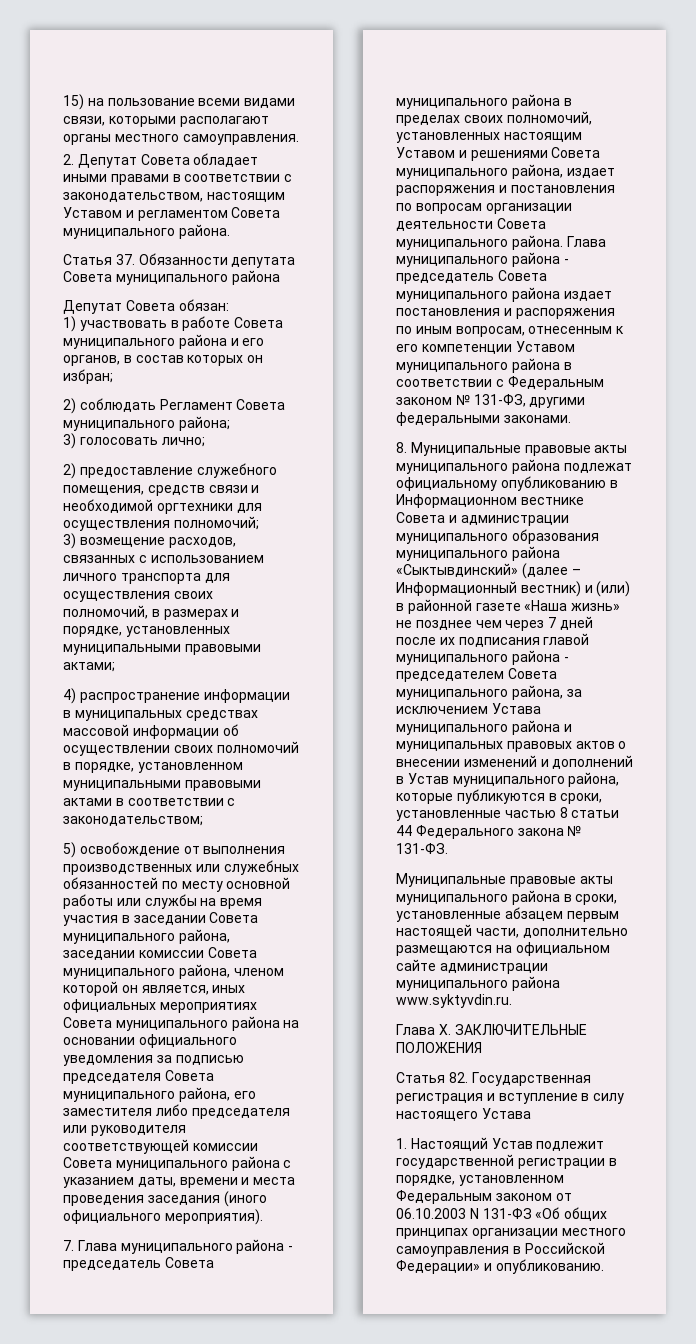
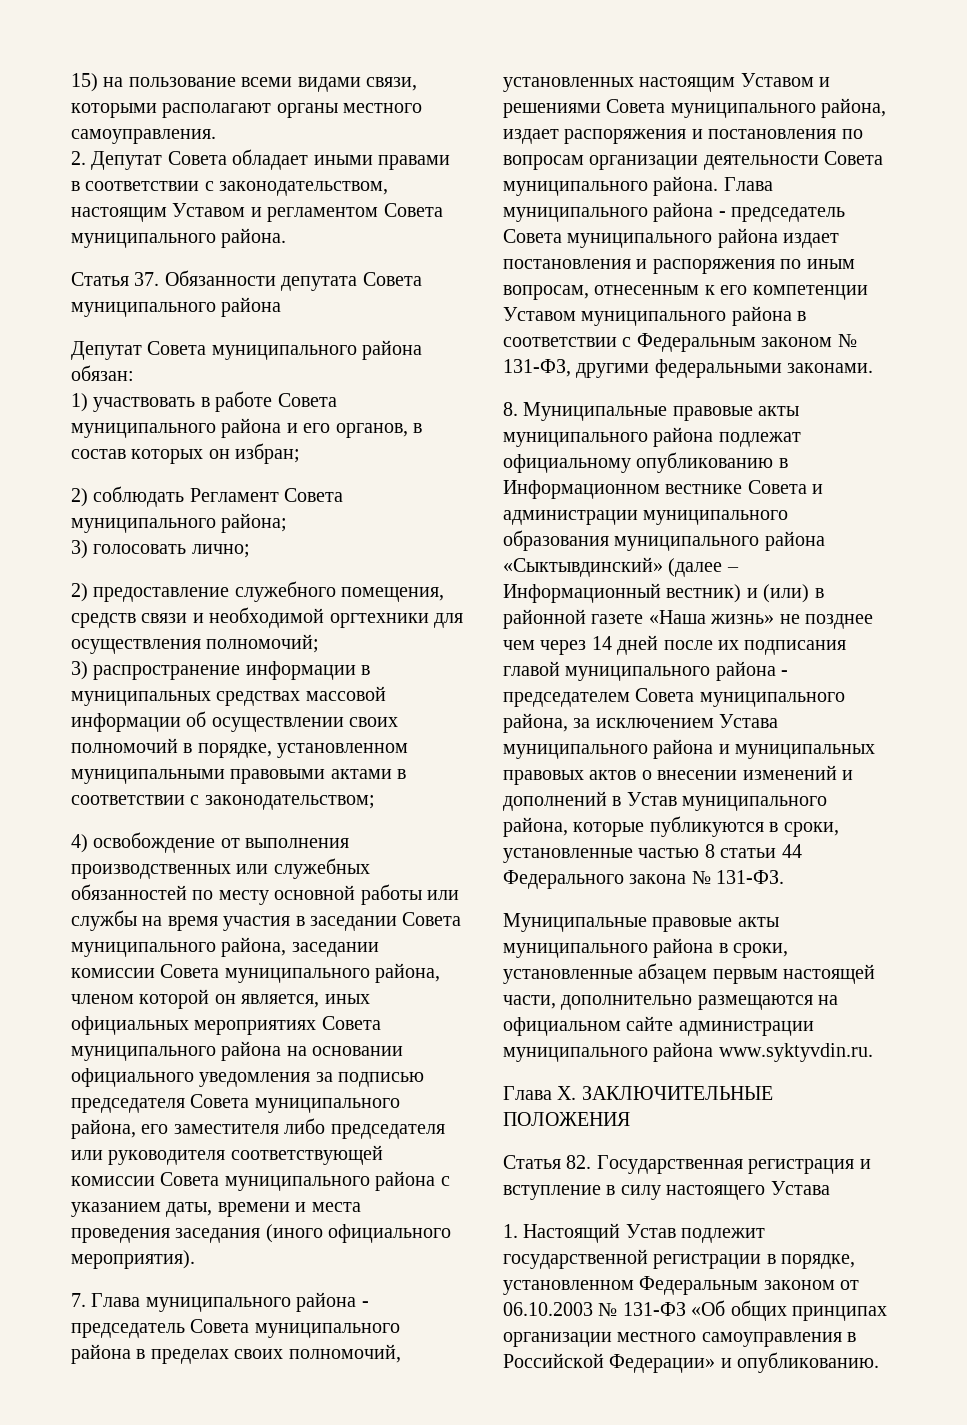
(175, 305) none -> [211,340,423,360] муниципального района
[79,537,236,548] [63,555,264,563] [63,573,230,584] [63,591,213,602] [63,605,240,620] [63,626,230,637] [63,644,261,655] [63,662,115,672] [63,688,76,704] возмещение расходов, связанных с использованием личного транспорта для осуществления своих полномочий, в размерах и порядке, установленных муниципальными правовыми актами; // 4) -> (88, 670) none
[63,842,76,858] 5) -> [71,834,88,853] 4)
[548,617,557,628] 7 -> [591,636,612,650] 14
[469,1208,479,1219] N -> [598,1303,618,1316] №

